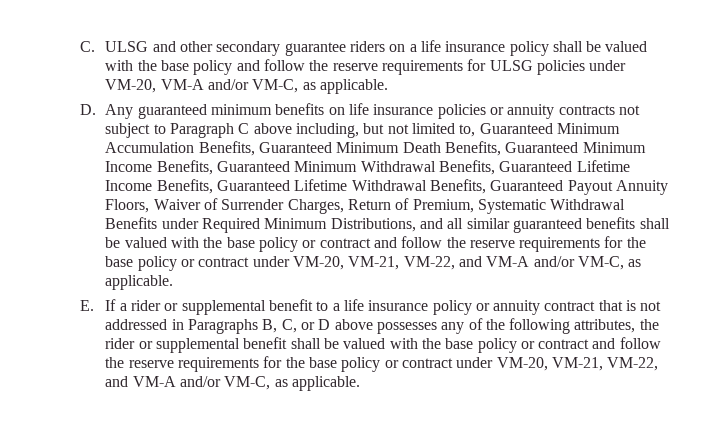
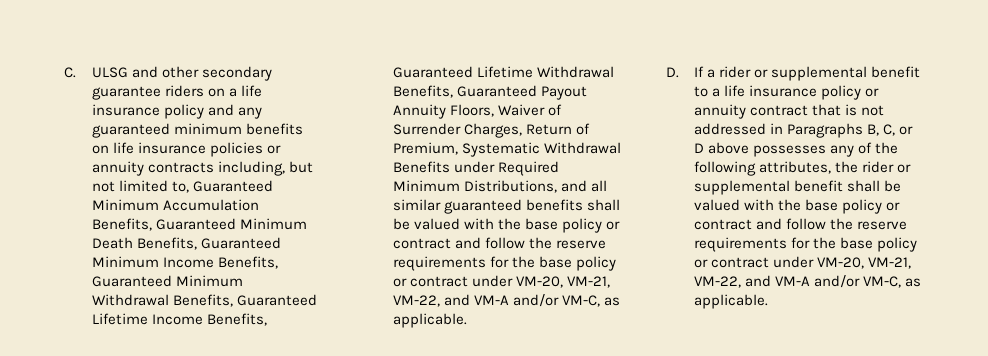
[552,41,648,52] [105,59,627,75] [105,79,388,94] [80,104,134,119] shall be valued with the base policy and follow the reserve requirements for ULSG policies under VM-20, VM-A and/or VM-C, as applicable. // D. Any -> [207,104,262,119] and any
[618,105,640,115] [105,123,292,138] not subject to Paragraph C above -> (214, 167) none
[80,300,94,311] E. -> [666,67,679,78] D.

